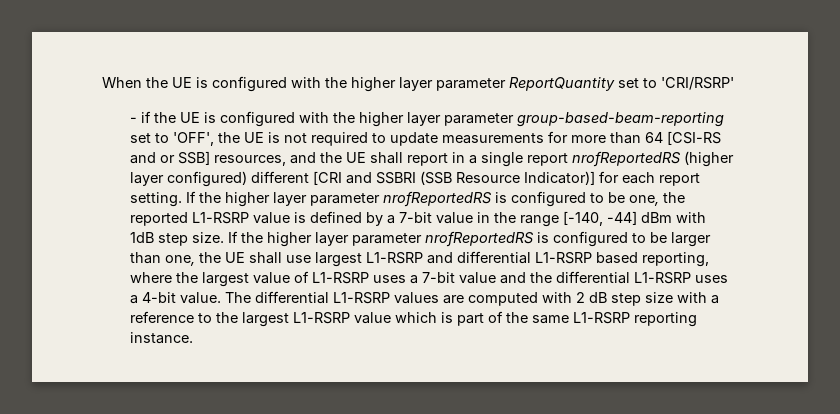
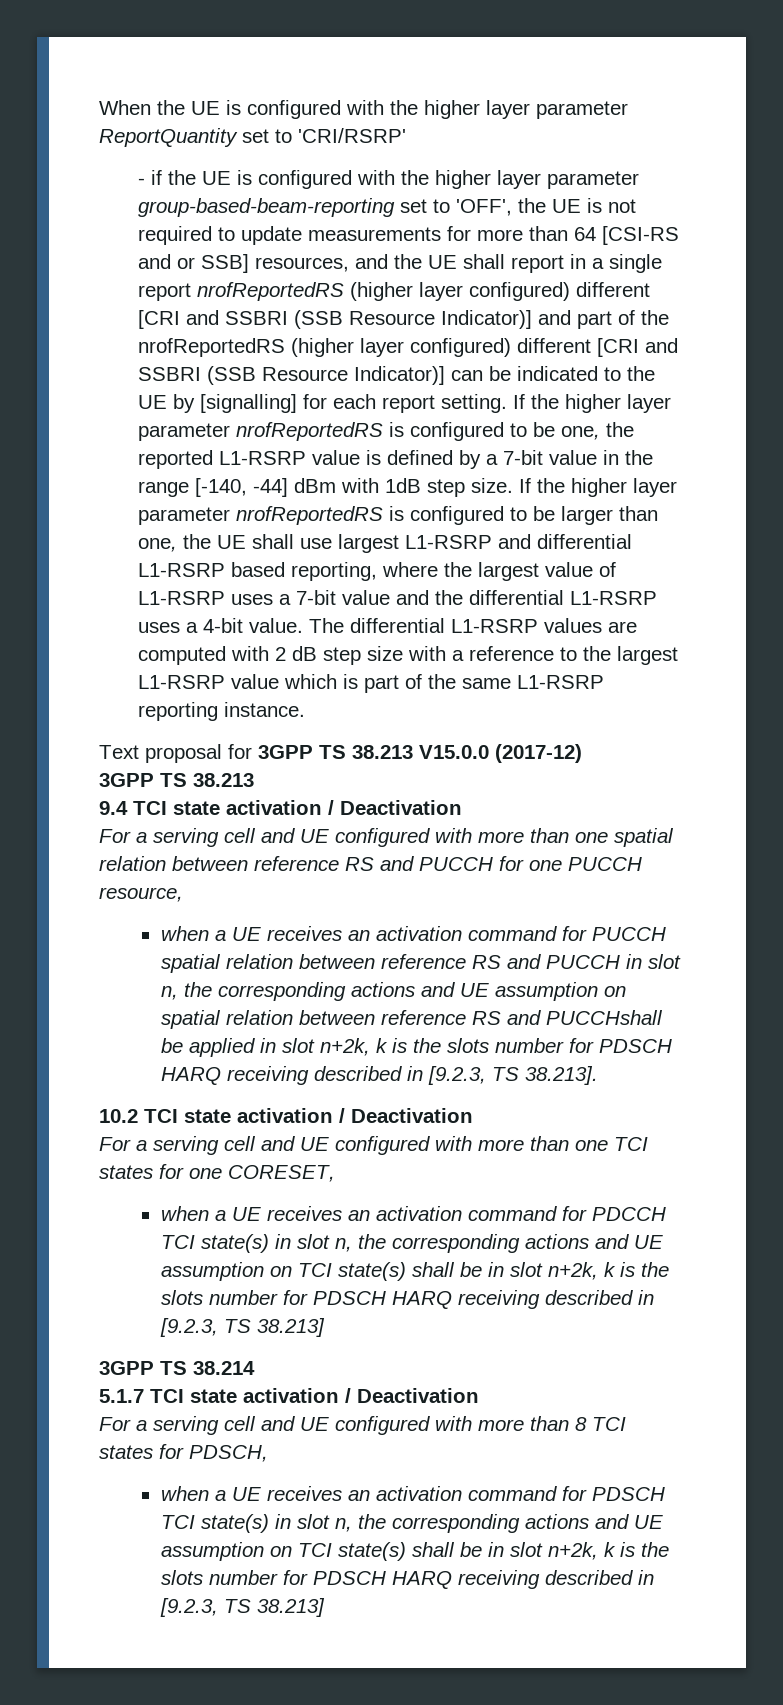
(596, 178) none -> [538,310,670,329] [138,338,679,357] [138,366,656,385] [138,394,298,413] and part of the nrofReportedRS (higher layer configured) different [CRI and SSBRI (SSB Resource Indicator)] can be indicated to the UE by [signalling]
(194, 338) none -> [99,744,582,763] [99,773,254,787] [99,800,462,815] [99,828,674,847] [99,856,642,871] [99,887,183,902] [160,926,666,941] [160,954,681,973] [160,982,626,1001] [160,1010,663,1029] [160,1038,672,1057] [160,1066,598,1085] [99,1108,473,1123] [99,1136,648,1155] [99,1164,335,1182] [160,1206,666,1221] [160,1234,663,1253] [160,1262,669,1281] [160,1290,654,1309] [159,1318,325,1337] [99,1361,255,1375] [99,1388,479,1403] [99,1416,626,1435] [99,1444,268,1462] [160,1486,665,1501] [160,1514,663,1533] [160,1542,669,1561] [160,1570,654,1589] [159,1598,325,1617] // Text proposal for 3GPP TS 38.213 V15.0.0 (2017-12) // 3GPP TS 38.213 // 9.4 TCI state activation / Deactivation // For a serving cell and UE configured with more than one spatial relation between reference RS and PUCCH for one PUCCH resource, // when a UE receives an activation command for PUCCH spatial relation between reference RS and PUCCH in slot n, the corresponding actions and UE assumption on spatial relation between reference RS and PUCCHshall be applied in slot n+2k, k is the slots number for PDSCH HARQ receiving described in [9.2.3, TS 38.213]. // 10.2 TCI state activation / Deactivation // For a serving cell and UE configured with more than one TCI states for one CORESET, // when a UE receives an activation command for PDCCH TCI state(s) in slot n, the corresponding actions and UE assumption on TCI state(s) shall be in slot n+2k, k is the slots number for PDSCH HARQ receiving described in [9.2.3, TS 38.213] // 3GPP TS 38.214 // 5.1.7 TCI state activation / Deactivation // For a serving cell and UE configured with more than 8 TCI states for PDSCH, // when a UE receives an activation command for PDSCH TCI state(s) in slot n, the corresponding actions and UE assumption on TCI state(s) shall be in slot n+2k, k is the slots number for PDSCH HARQ receiving described in [9.2.3, TS 38.213]

